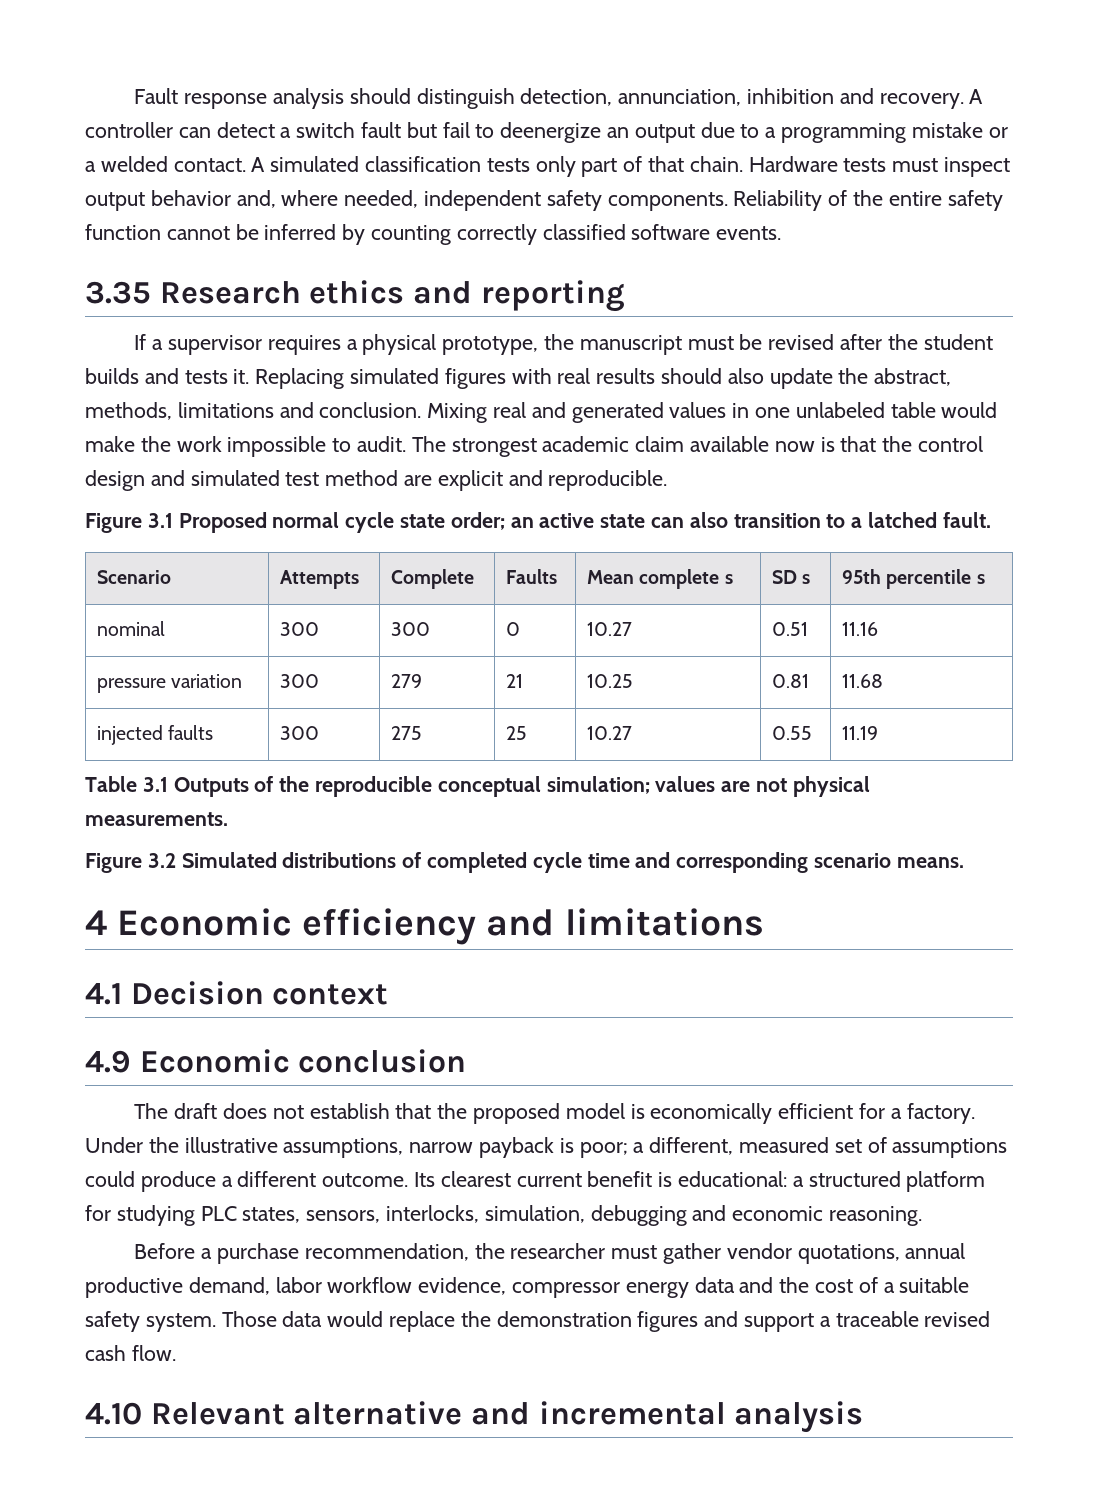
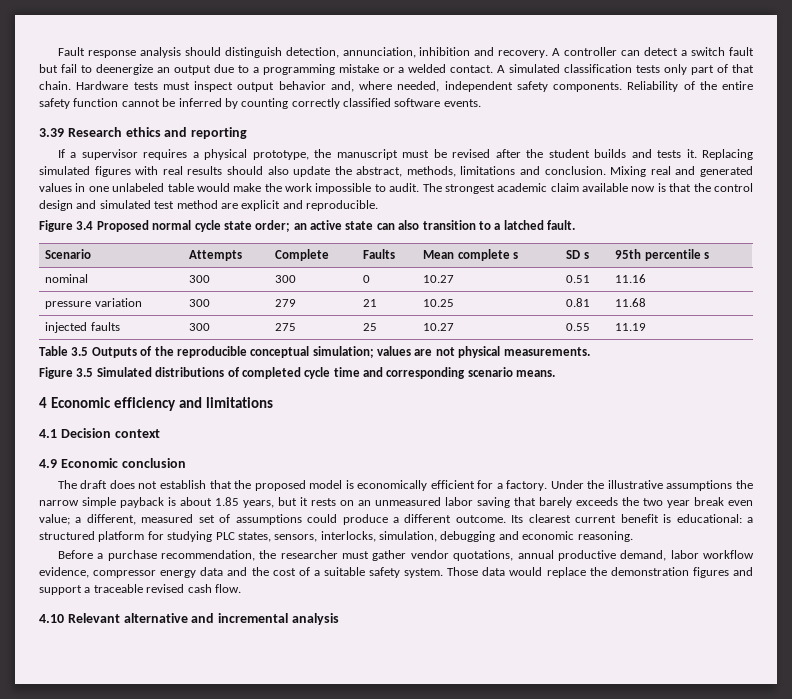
[85,281,151,304] 3.35 -> [39,128,64,137] 3.39
[147,513,173,528] 3.1 -> [76,221,94,230] 3.4
[142,777,168,792] 3.1 -> [71,347,89,356] 3.5
[147,853,176,868] 3.2 -> [76,368,94,377] 3.5
[283,1137,628,1158] assumptions, narrow payback is poor; -> [666,480,753,491] [39,497,753,508] [39,514,70,525] assumptions the narrow simple payback is about 1.85 years, but it rests on an unmeasured labor saving that barely exceeds the two year break even value;

